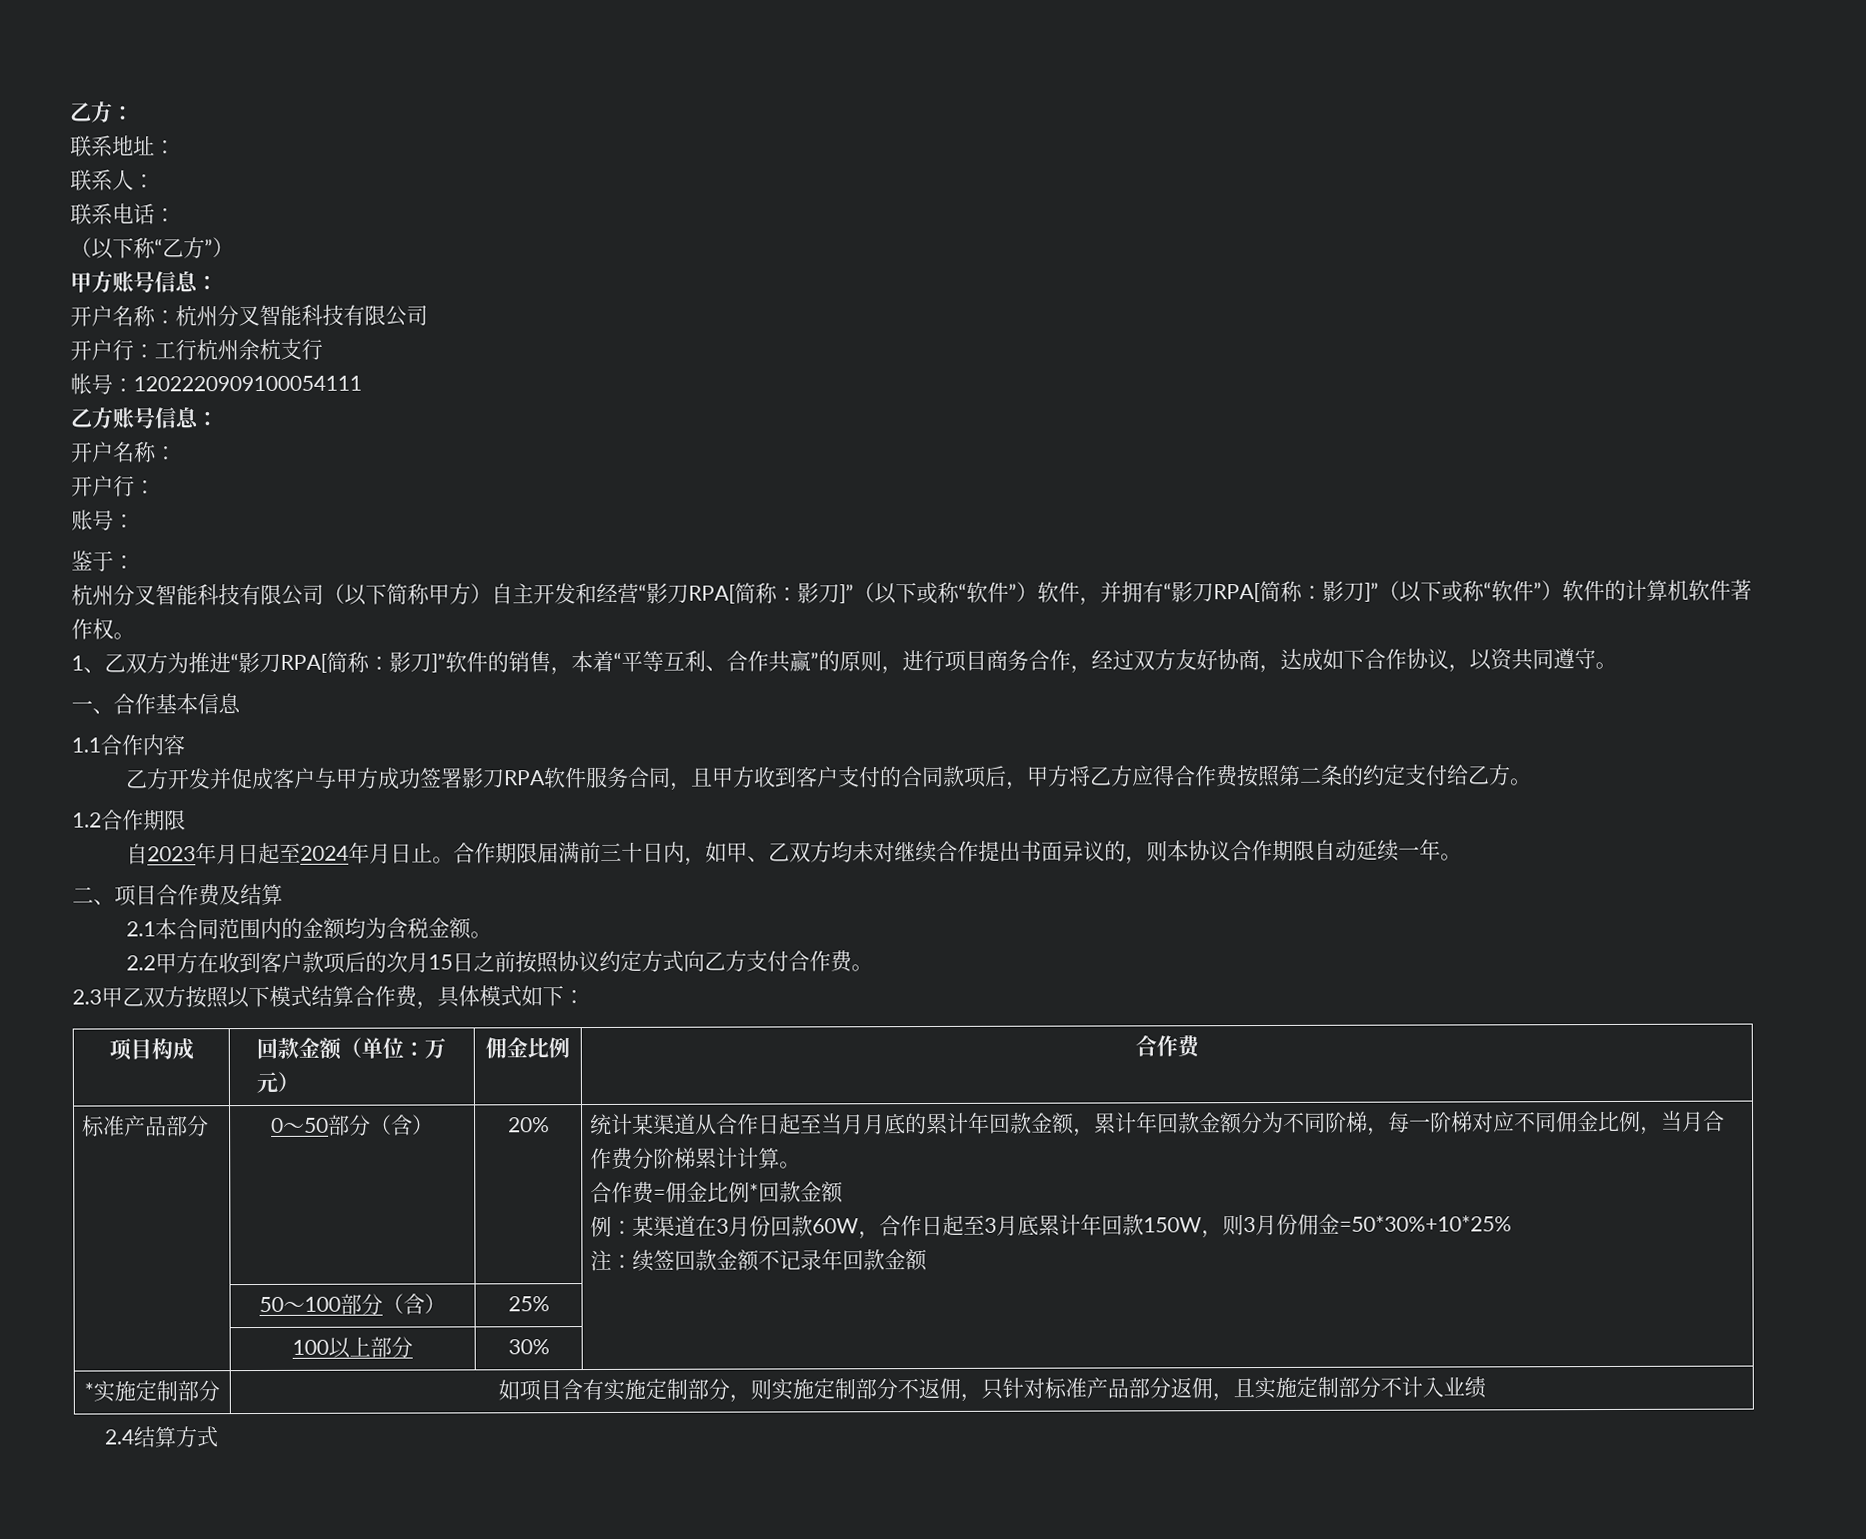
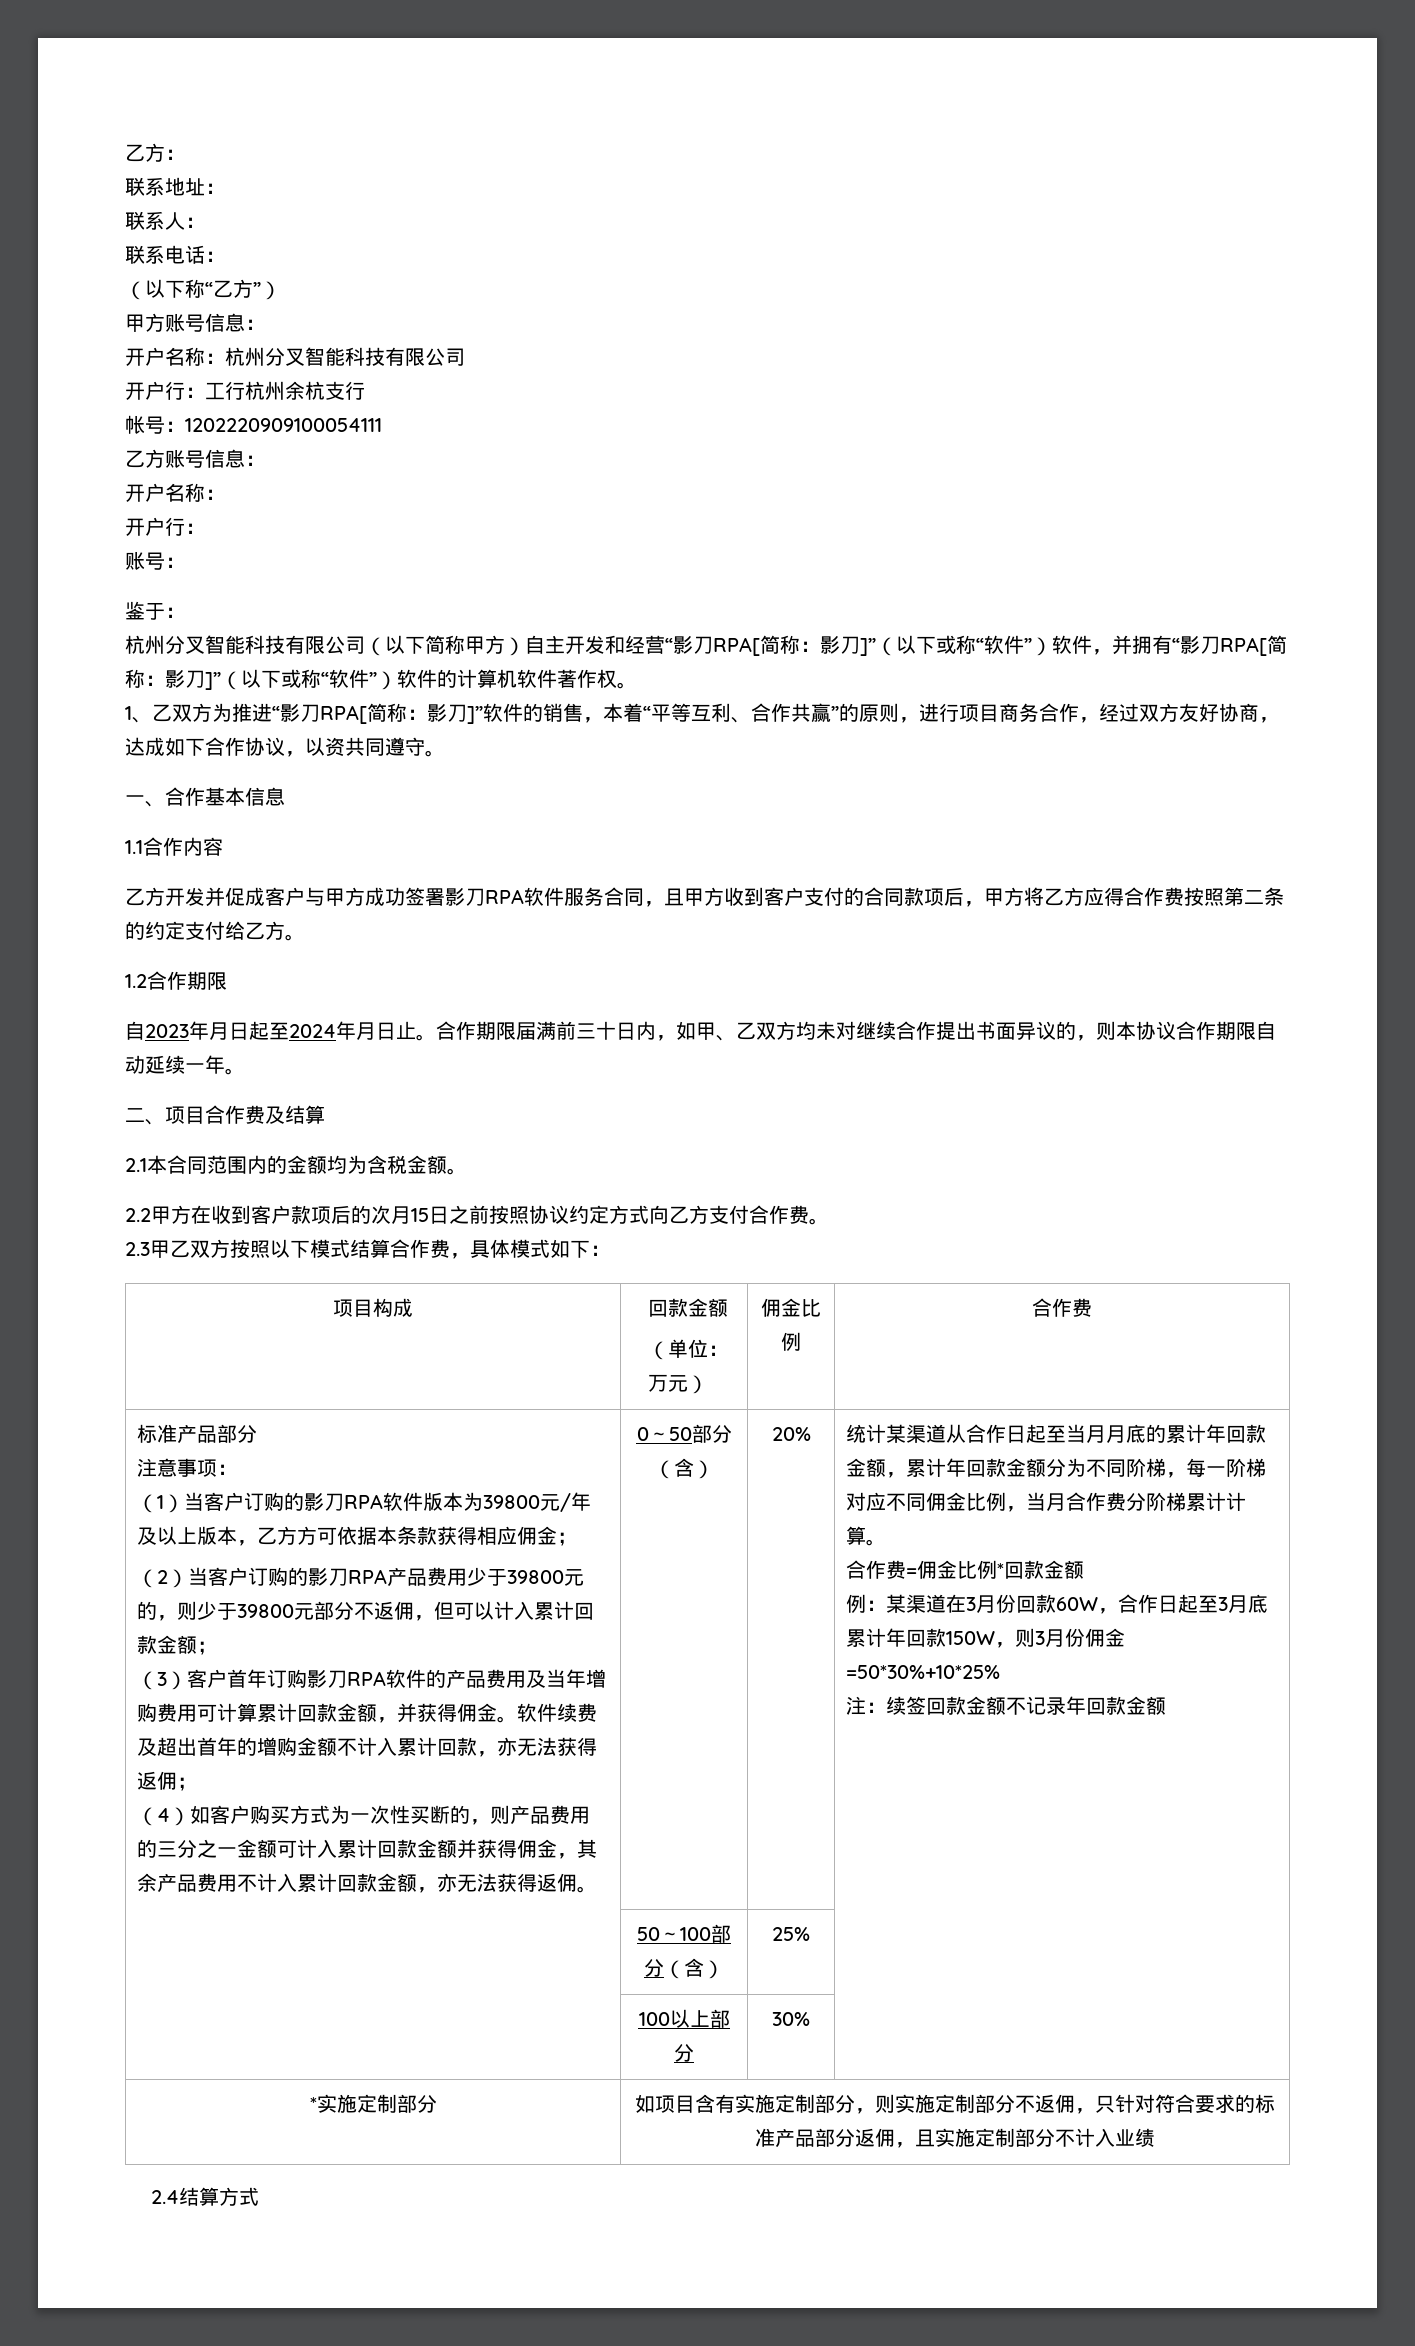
(343, 1048) none -> (728, 1307) //
(210, 1126) none -> [137,1458,238,1477] [137,1492,592,1513] [137,1526,578,1546] [137,1567,585,1588] [137,1601,595,1621] [137,1635,218,1655] [137,1669,607,1690] [137,1703,598,1723] [137,1737,598,1757] [137,1771,198,1791] [137,1805,591,1826] [137,1839,598,1859] [137,1873,598,1893] // 注意事项： // （1）当客户订购的影刀RPA软件版本为39800元/年及以上版本，乙方方可依据本条款获得相应佣金； // （2）当客户订购的影刀RPA产品费用少于39800元的，则少于39800元部分不返佣，但可以计入累计回款金额； // （3）客户首年订购影刀RPA软件的产品费用及当年增购费用可计算累计回款金额，并获得佣金。软件续费及超出首年的增购金额不计入累计回款，亦无法获得返佣； // （4）如客户购买方式为一次性买断的，则产品费用的三分之一金额可计入累计回款金额并获得佣金，其余产品费用不计入累计回款金额，亦无法获得返佣。
(1045, 1388) none -> [1155,2094,1255,2113] 符合要求的

